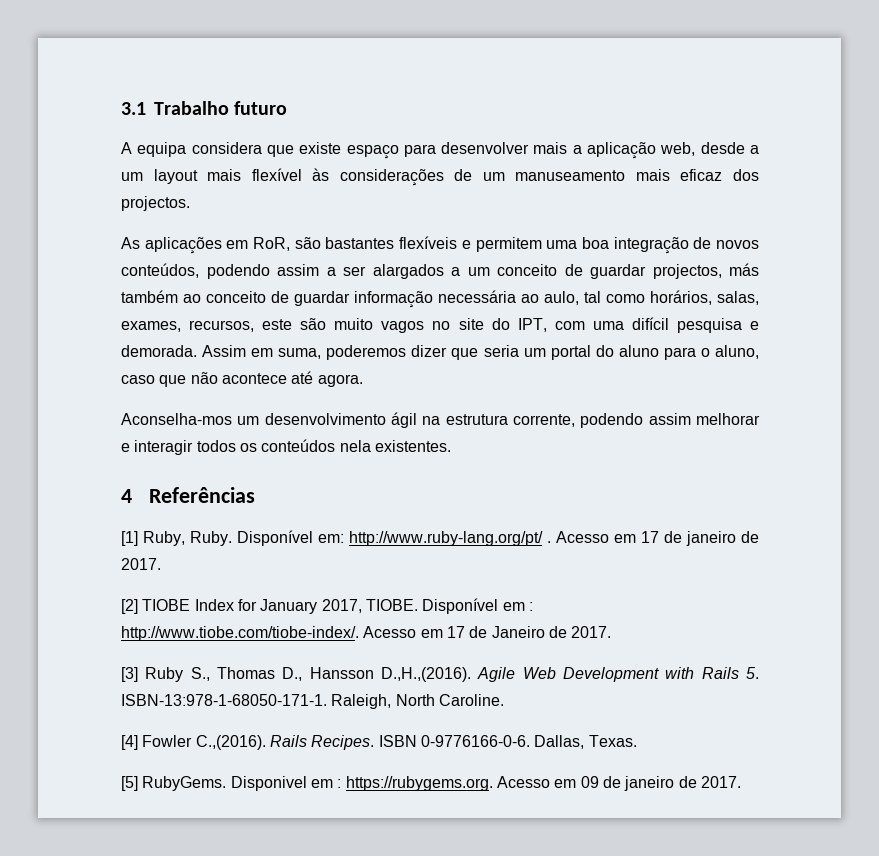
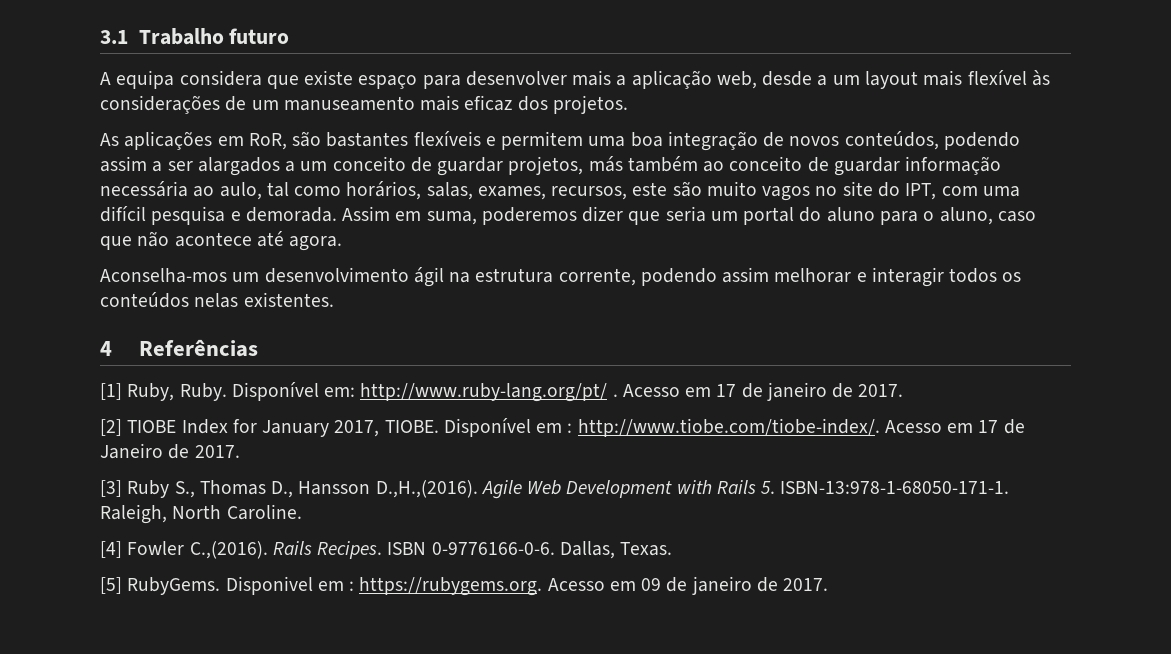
[121,196,190,211] projectos. -> [552,95,628,114] projetos.
[652,264,722,279] projectos, -> [508,156,584,175] projetos,
[339,440,371,452] nela -> [194,293,239,308] nelas

